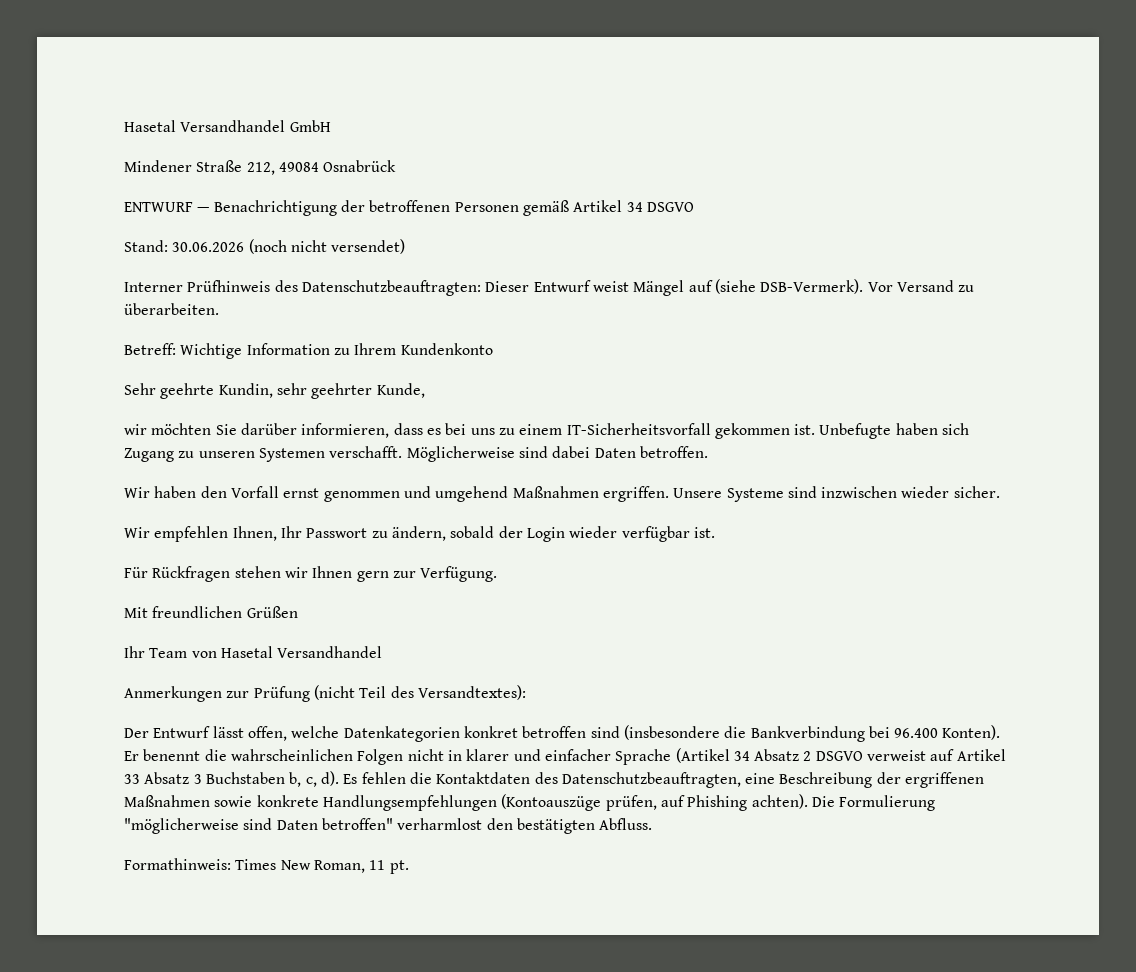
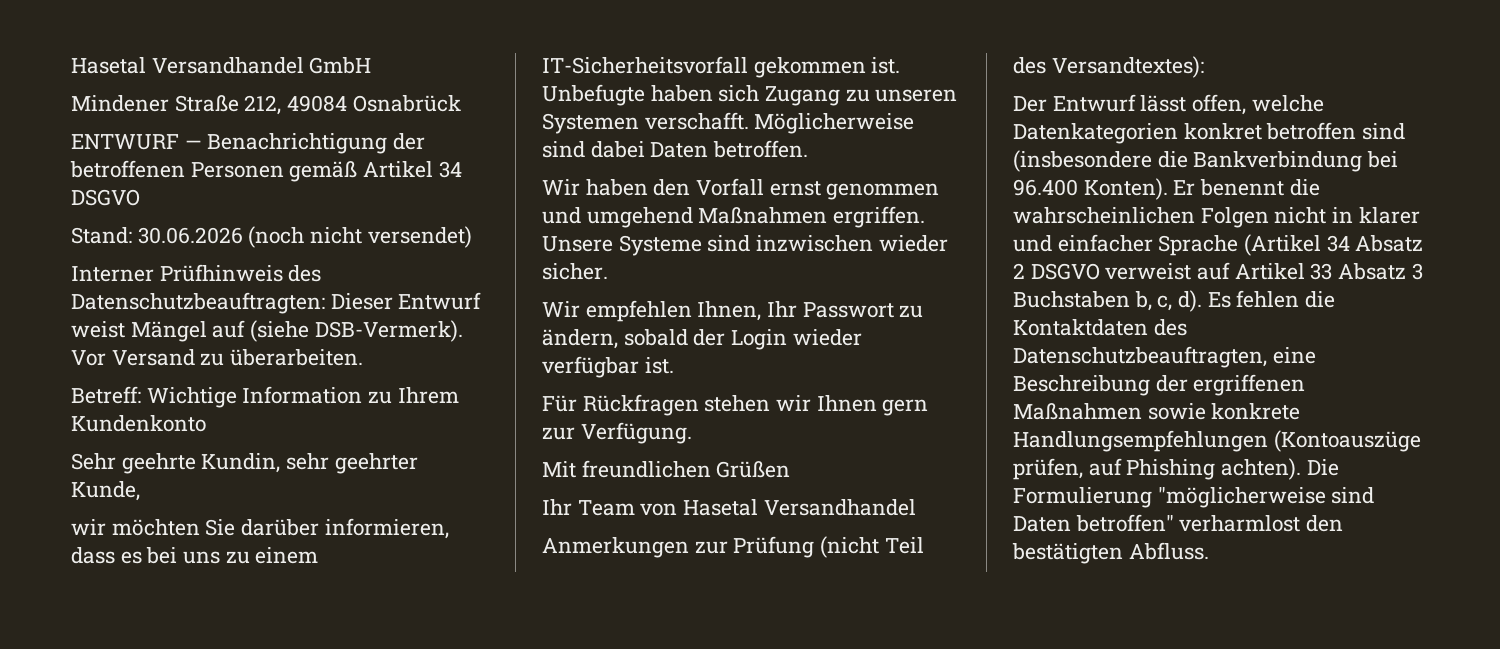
[124,858,409,874] // Formathinweis: Times New Roman, 11 pt. -> (1209, 551) none

